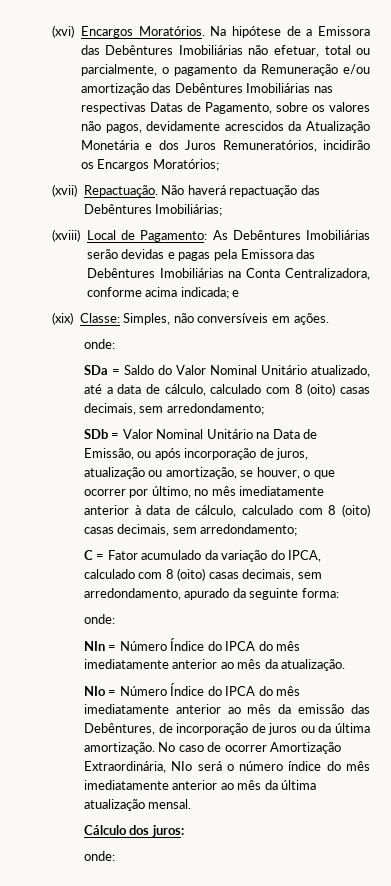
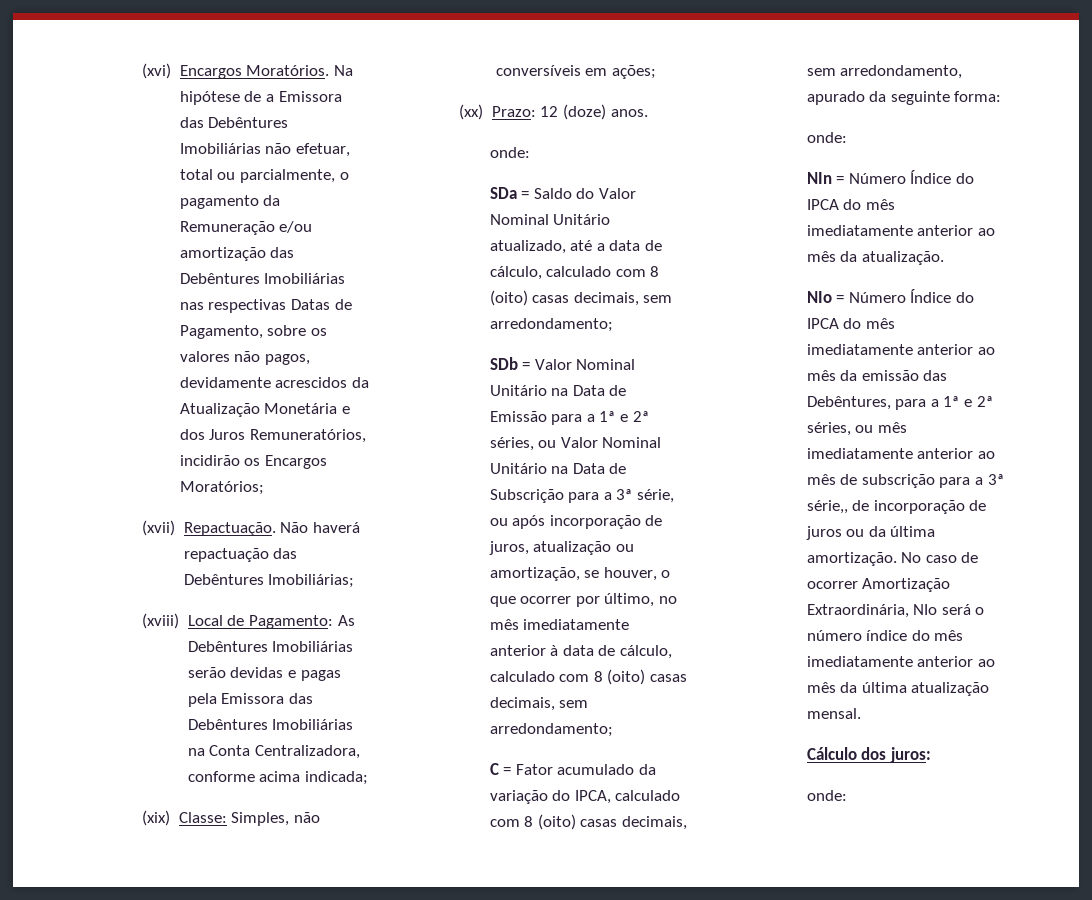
[232,290,240,297] e -> (369, 778) none
[293,313,329,325] ações. -> [612,65,657,79] [459,104,648,120] ações; // (xx) Prazo: 12 (doze) anos.
[83,448,134,460] Emissão, -> [489,411,649,425] [489,437,662,451] [489,463,627,474] [489,489,674,503] Emissão para a 1ª e 2ª séries, ou Valor Nominal Unitário na Data de Subscrição para a 3ª série,
(155, 729) none -> [895,396,993,410] [806,422,907,436] [806,448,995,459] [806,474,1004,488] [806,500,848,514] para a 1ª e 2ª séries, ou mês imediatamente anterior ao mês de subscrição para a 3ª série,,

